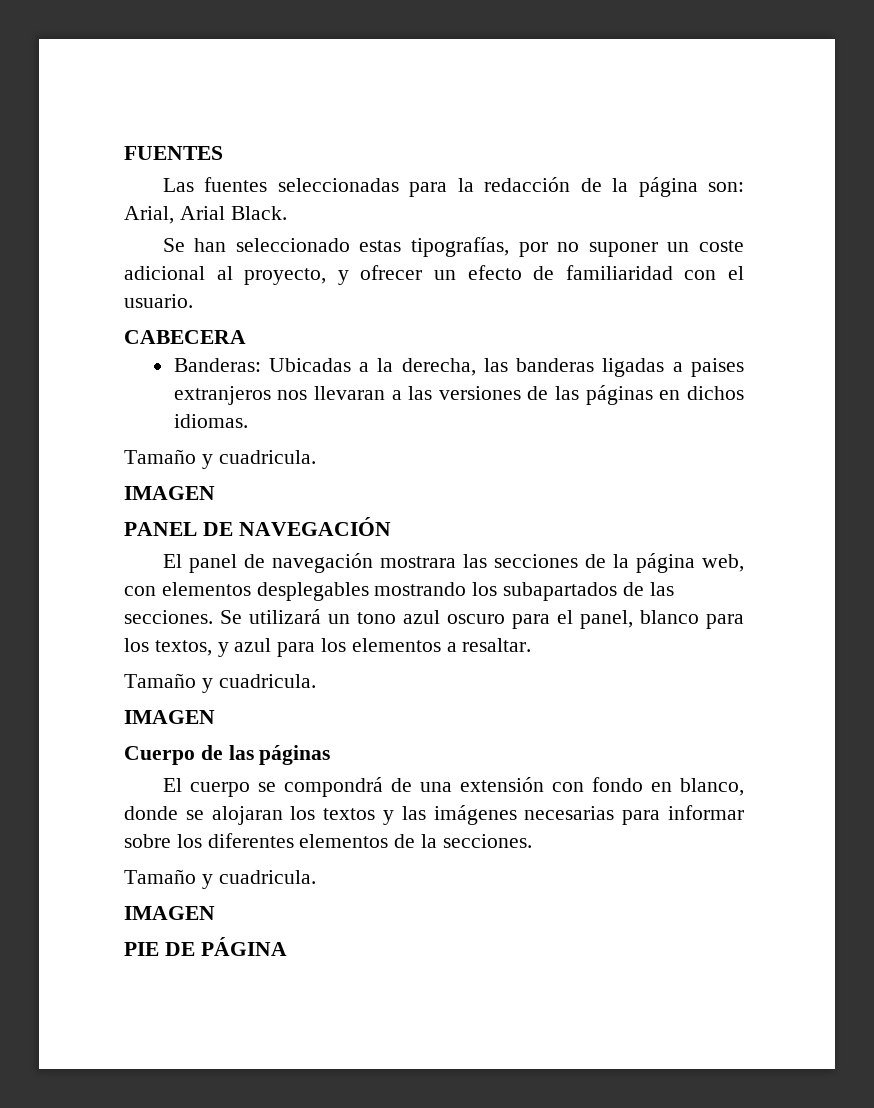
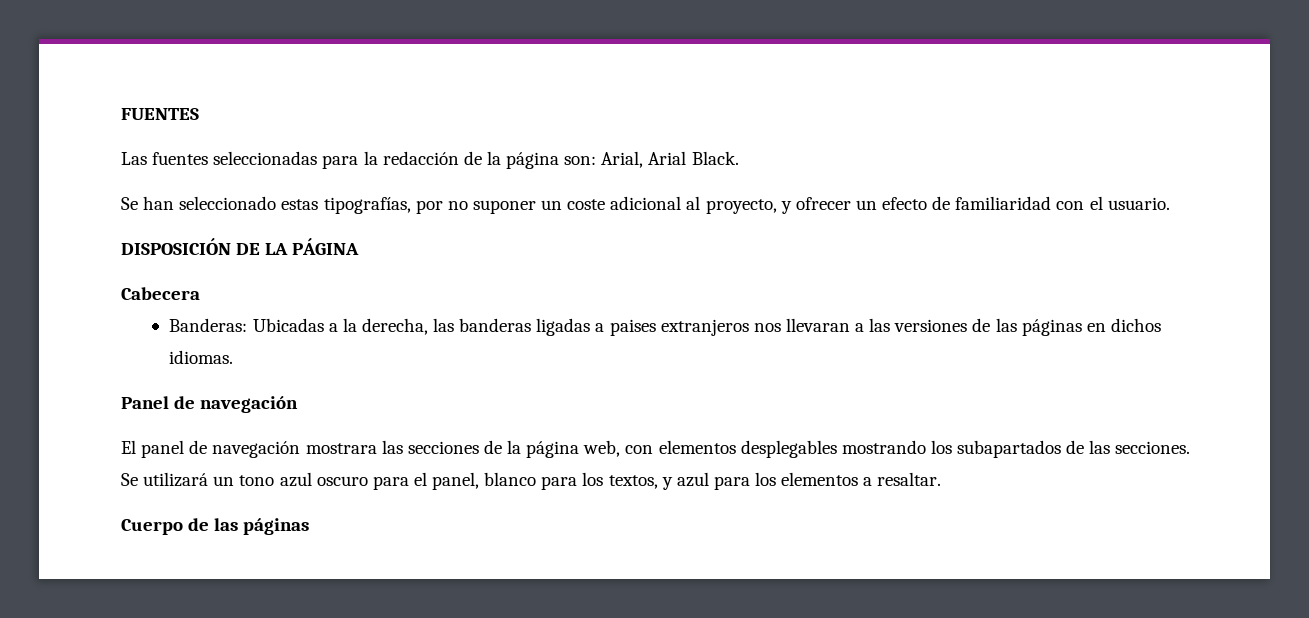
[124,330,246,344] CABECERA -> [121,238,360,255] [121,287,200,300] DISPOSICIÓN DE LA PÁGINA // Cabecera
[124,449,316,469] [124,486,215,500] [124,517,391,536] Tamaño y cuadricula. // IMAGEN // PANEL DE NAVEGACIÓN -> [121,396,299,413] Panel de navegación
[124,673,316,693] [124,710,215,724] // Tamaño y cuadricula. // IMAGEN -> (942, 479) none
[162,777,744,797] [124,805,744,825] [124,833,532,848] [124,869,316,889] [124,906,215,920] [124,937,287,956] // El cuerpo se compondrá de una extensión con fondo en blanco, donde se alojaran los textos y las imágenes necesarias para informar sobre los diferentes elementos de la secciones. // Tamaño y cuadricula. // IMAGEN // PIE DE PÁGINA -> (310, 526) none

